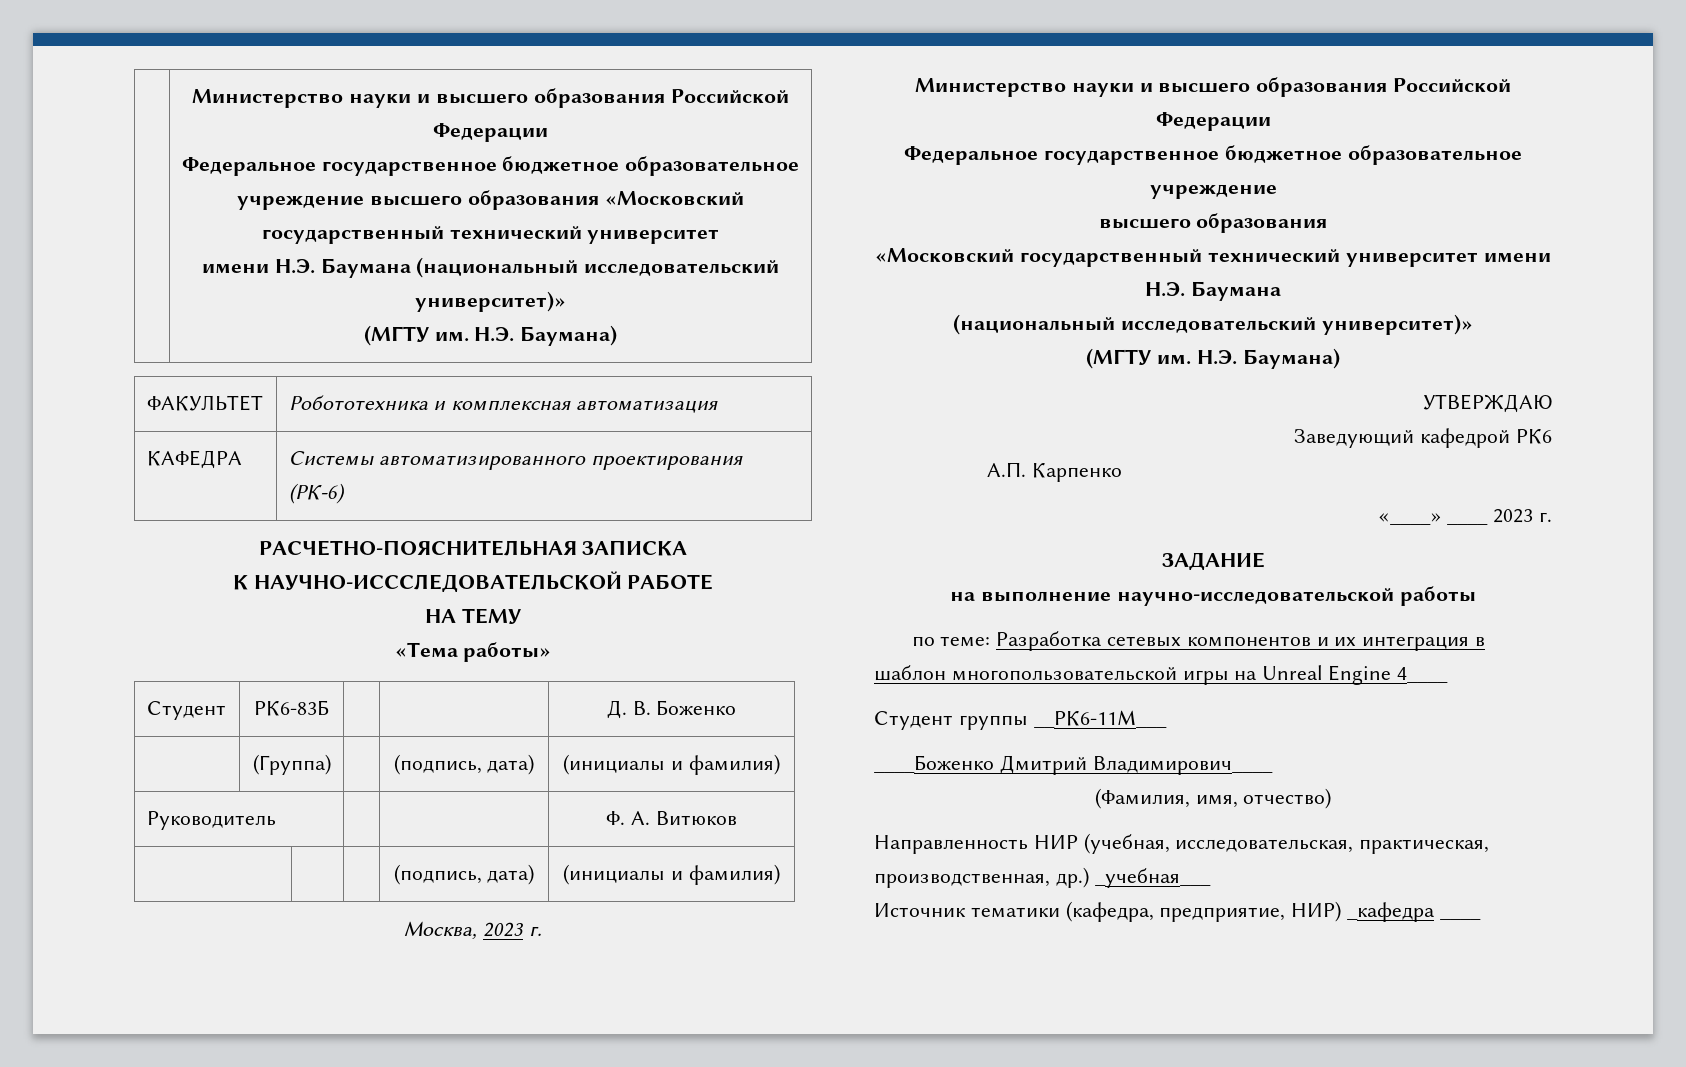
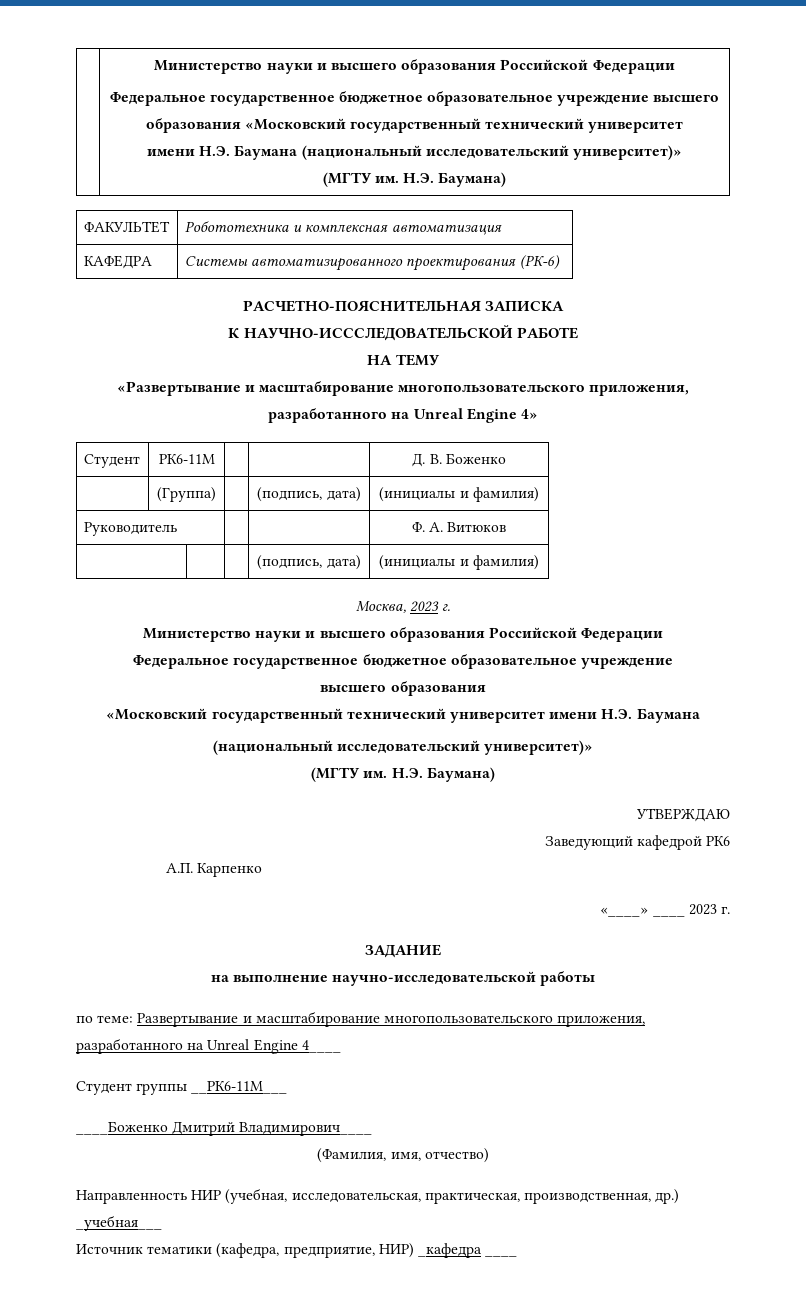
[394,642,552,662] «Тема работы» -> [116,381,690,396] [268,408,538,423] «Развертывание и масштабирование многопользовательского приложения, разработанного на Unreal Engine 4»
[254,700,329,716] РК6-83Б -> [158,454,215,464] РК6-11М
[996,631,1485,651] [874,665,1229,685] Разработка сетевых компонентов и их интеграция в шаблон многопользовательской игры -> [137,1011,646,1027] [76,1038,183,1054] Развертывание и масштабирование многопользовательского приложения, разработанного

